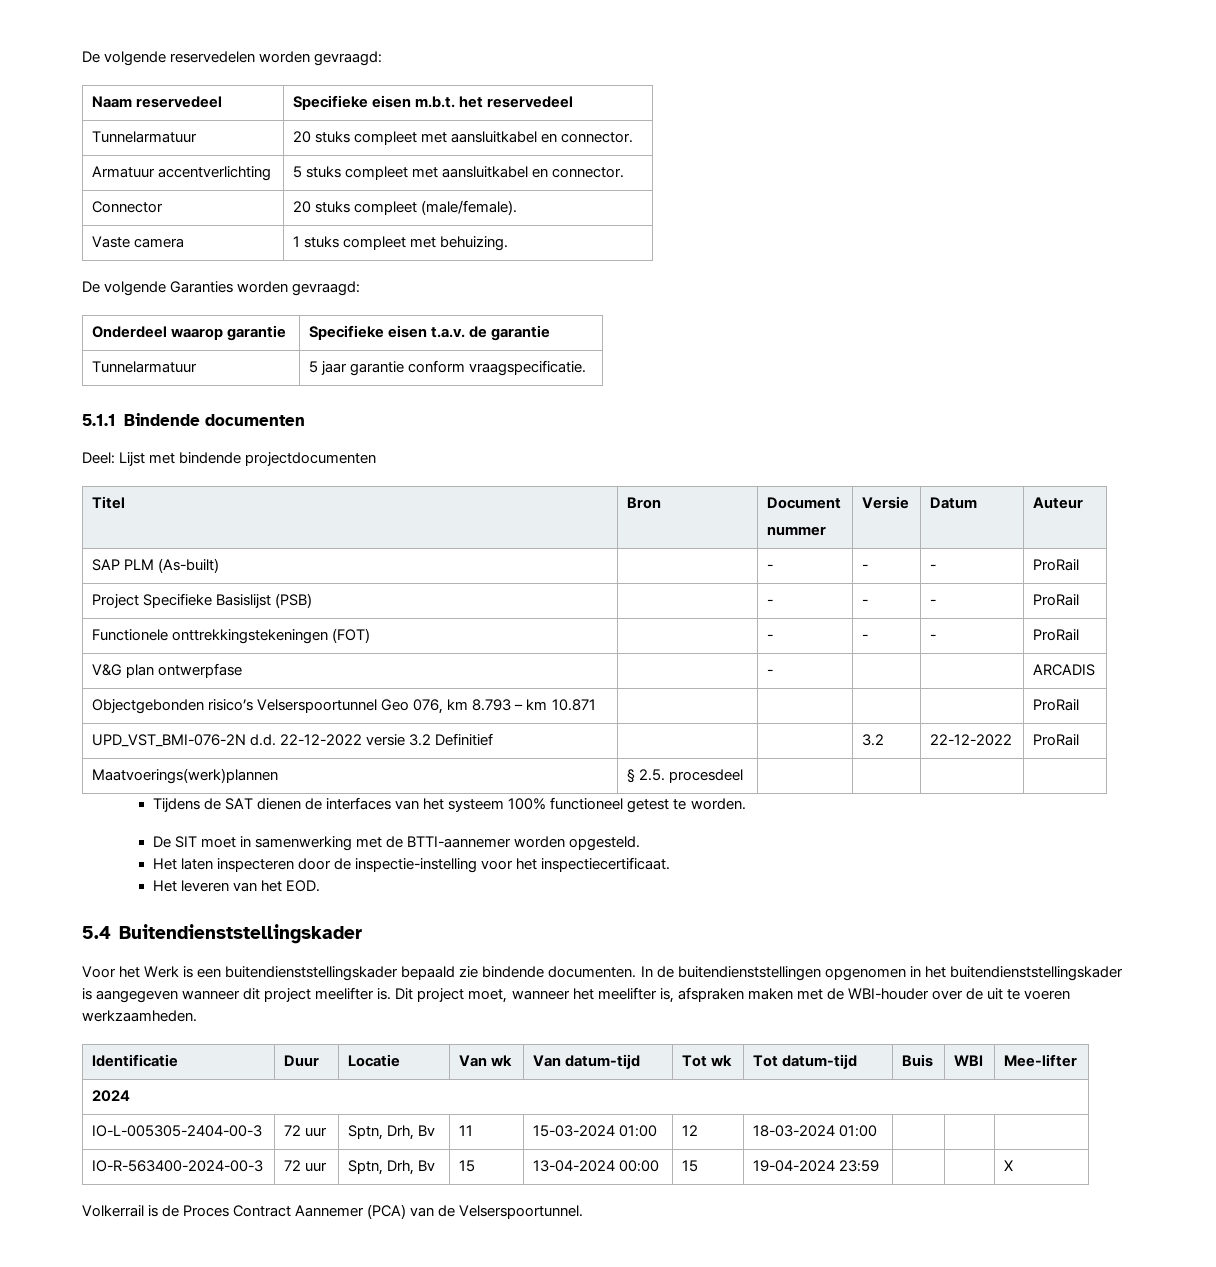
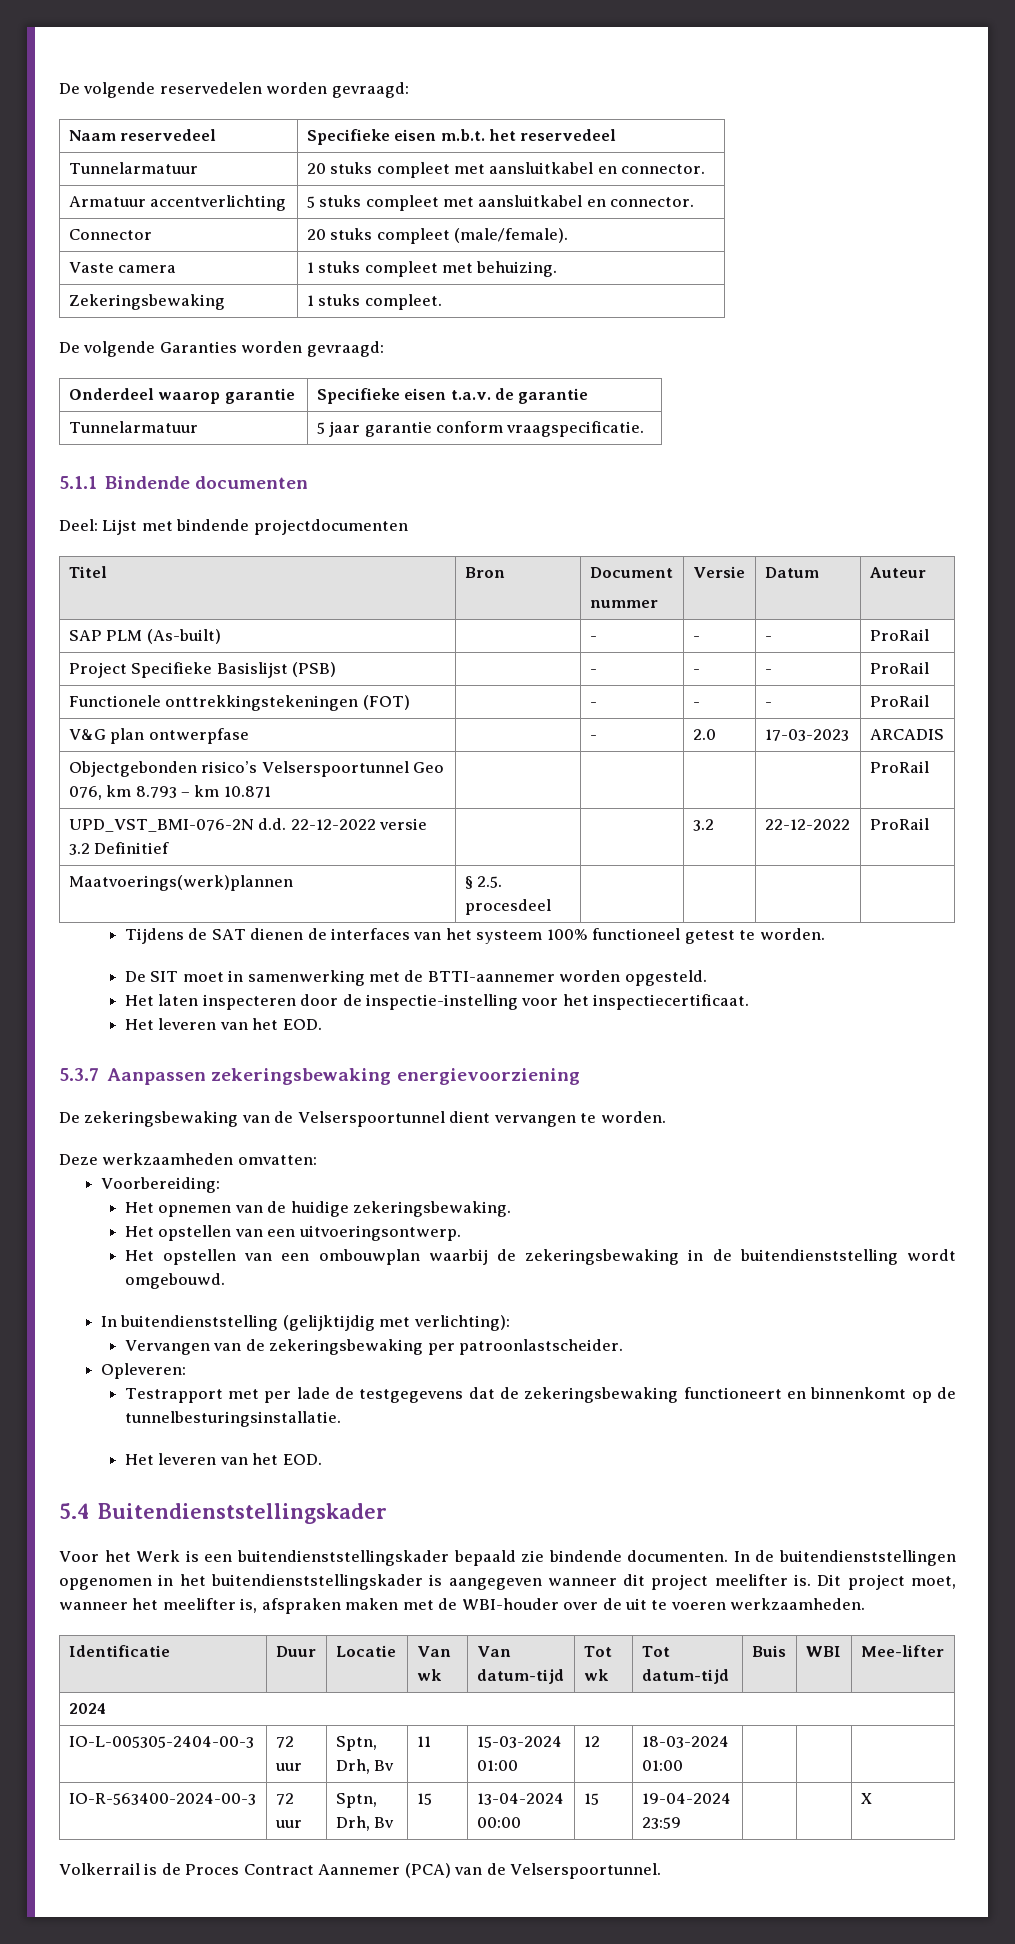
(509, 243) none -> [68,294,225,310] [306,294,442,310] // Zekeringsbewaking | 1 stuks compleet.
(774, 672) | -> [692,729,716,740] [764,729,849,741] 2.0 | 17-03-2023
(321, 886) none -> [59,1068,580,1085] [59,1111,666,1127] [59,1153,317,1165] [100,1177,220,1193] [124,1201,512,1217] [124,1225,461,1241] [124,1249,956,1265] [124,1273,225,1289] [100,1315,510,1331] [124,1339,623,1355] [100,1363,186,1379] [124,1387,956,1403] [124,1411,341,1427] [124,1453,322,1465] // 5.3.7 Aanpassen zekeringsbewaking energievoorziening // De zekeringsbewaking van de Velserspoortunnel dient vervangen te worden. // Deze werkzaamheden omvatten: // Voorbereiding: // Het opnemen van de huidige zekeringsbewaking. // Het opstellen van een uitvoeringsontwerp. // Het opstellen van een ombouwplan waarbij de zekeringsbewaking in de buitendienststelling wordt omgebouwd. // In buitendienststelling (gelijktijdig met verlichting): // Vervangen van de zekeringsbewaking per patroonlastscheider. // Opleveren: // Testrapport met per lade de testgegevens dat de zekeringsbewaking functioneert en binnenkomt op de tunnelbesturingsinstallatie. // Het leveren van het EOD.

